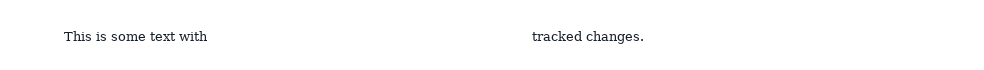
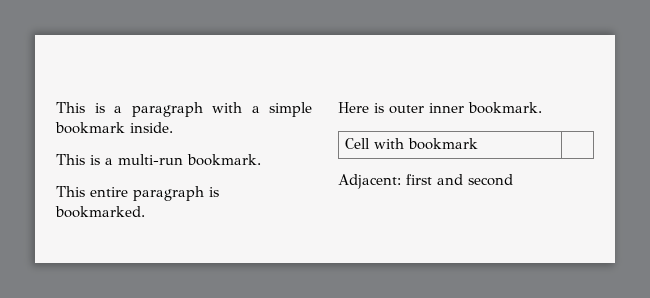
[64,31,208,41] [532,31,644,44] This is some text with // tracked changes. -> [56,102,312,117] [55,122,173,134] [56,154,261,166] [56,186,219,201] [55,206,145,218] [338,102,542,114] [344,138,478,150] [338,174,513,189] This is a paragraph with a simple bookmark inside. // This is a multi-run bookmark. // This entire paragraph is bookmarked. // Here is outer inner bookmark. // Cell with bookmark | // Adjacent: first and second

